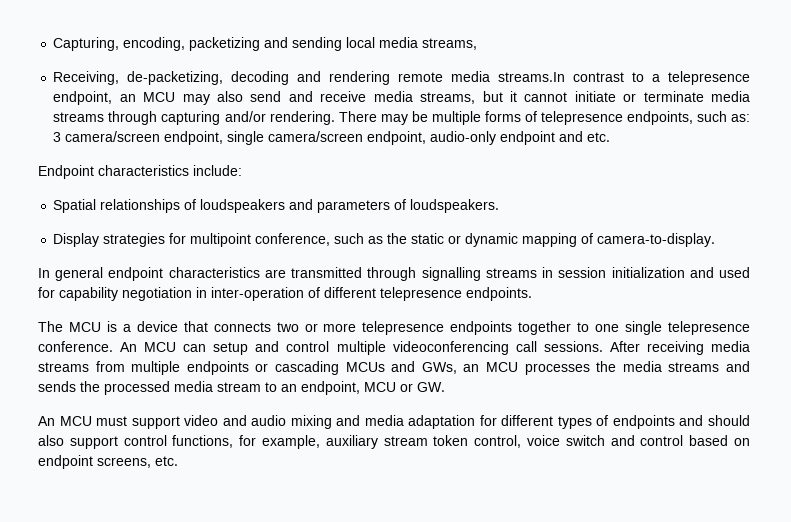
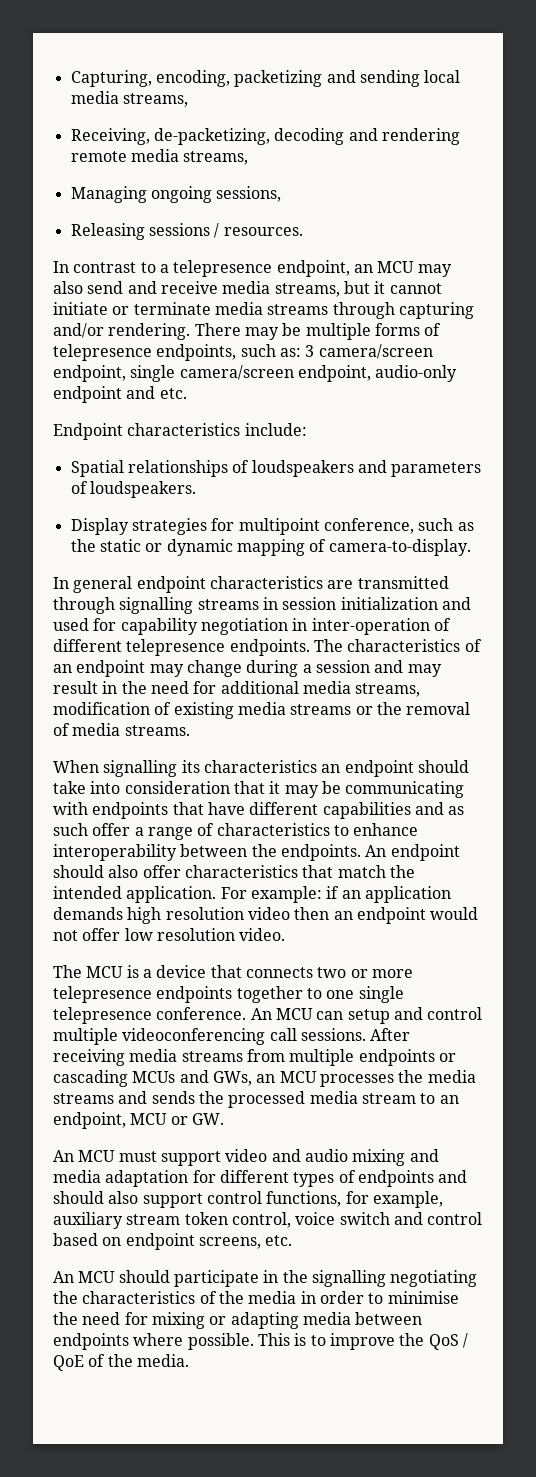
[498,72,566,82] streams.In -> [183,151,249,165] [70,186,282,203] [70,223,303,240] [53,261,69,273] streams, // Managing ongoing sessions, // Releasing sessions / resources. // In
(532, 294) none -> [313,639,482,652] [53,660,442,677] [53,681,421,697] [53,702,471,719] [53,723,190,736] [53,760,469,777] [53,781,465,798] [53,802,465,819] [53,823,419,840] [53,844,460,861] [53,865,415,878] [53,886,451,903] [53,907,479,924] [53,928,286,941] The characteristics of an endpoint may change during a session and may result in the need for additional media streams, modification of existing media streams or the removal of media streams. // When signalling its characteristics an endpoint should take into consideration that it may be communicating with endpoints that have different capabilities and as such offer a range of characteristics to enhance interoperability between the endpoints. An endpoint should also offer characteristics that match the intended application. For example: if an application demands high resolution video then an endpoint would not offer low resolution video.
(178, 461) none -> [53,1270,478,1287] [53,1291,459,1304] [53,1312,423,1329] [53,1333,468,1350] [53,1354,189,1371] // An MCU should participate in the signalling negotiating the characteristics of the media in order to minimise the need for mixing or adapting media between endpoints where possible. This is to improve the QoS / QoE of the media.

